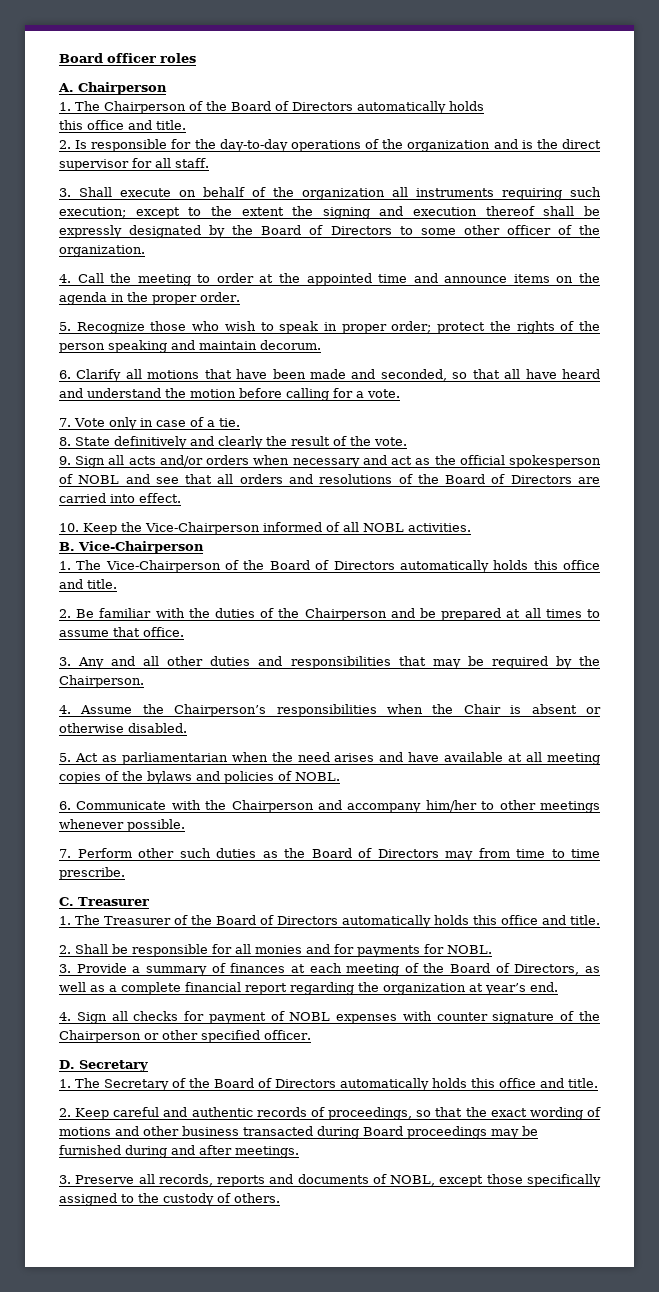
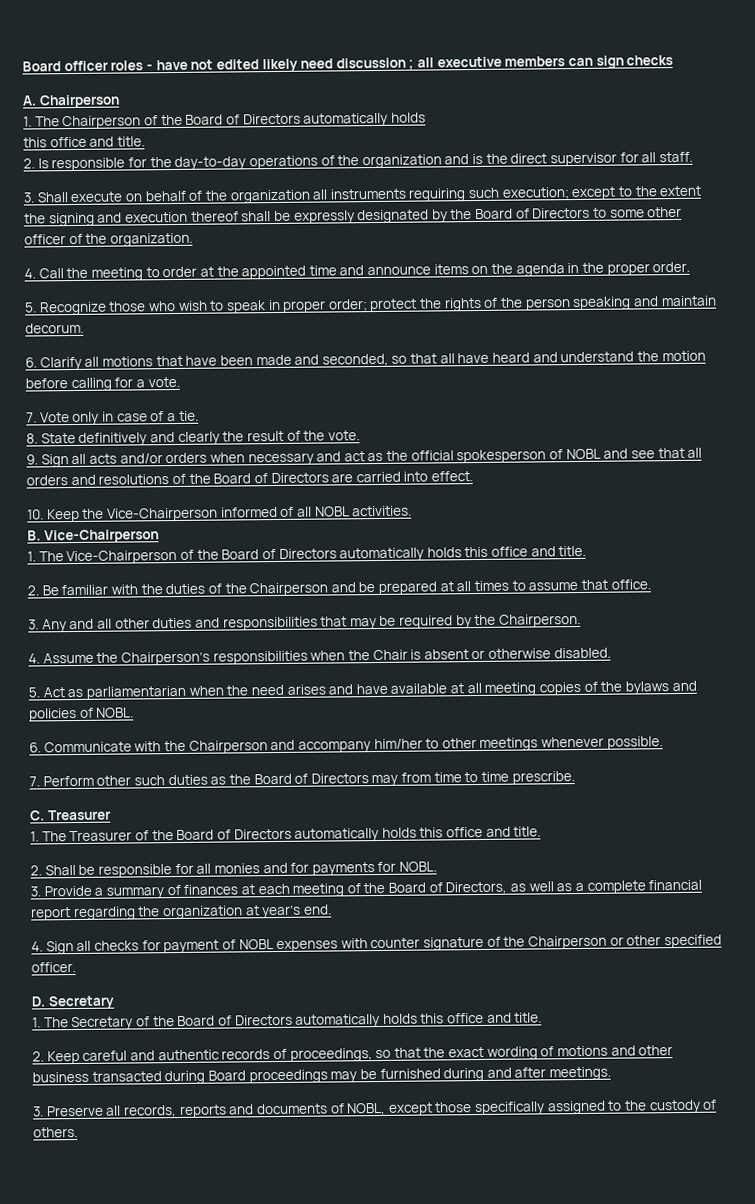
(196, 58) none -> [145,55,674,73] - have not edited likely need discussion ; all executive members can sign checks

